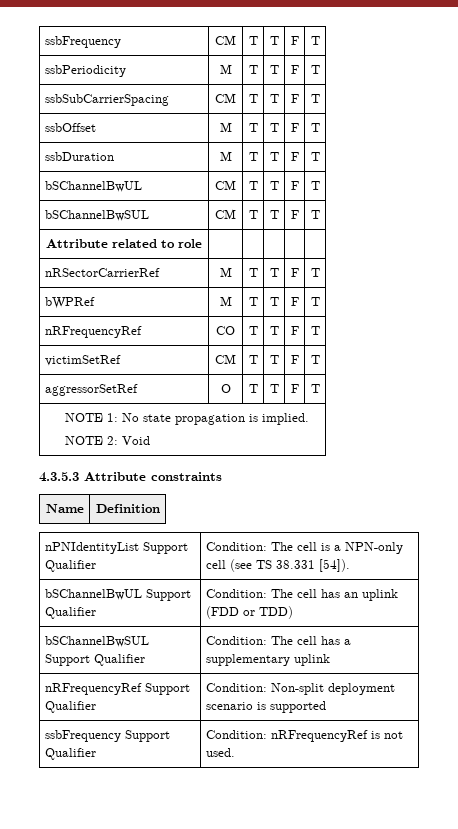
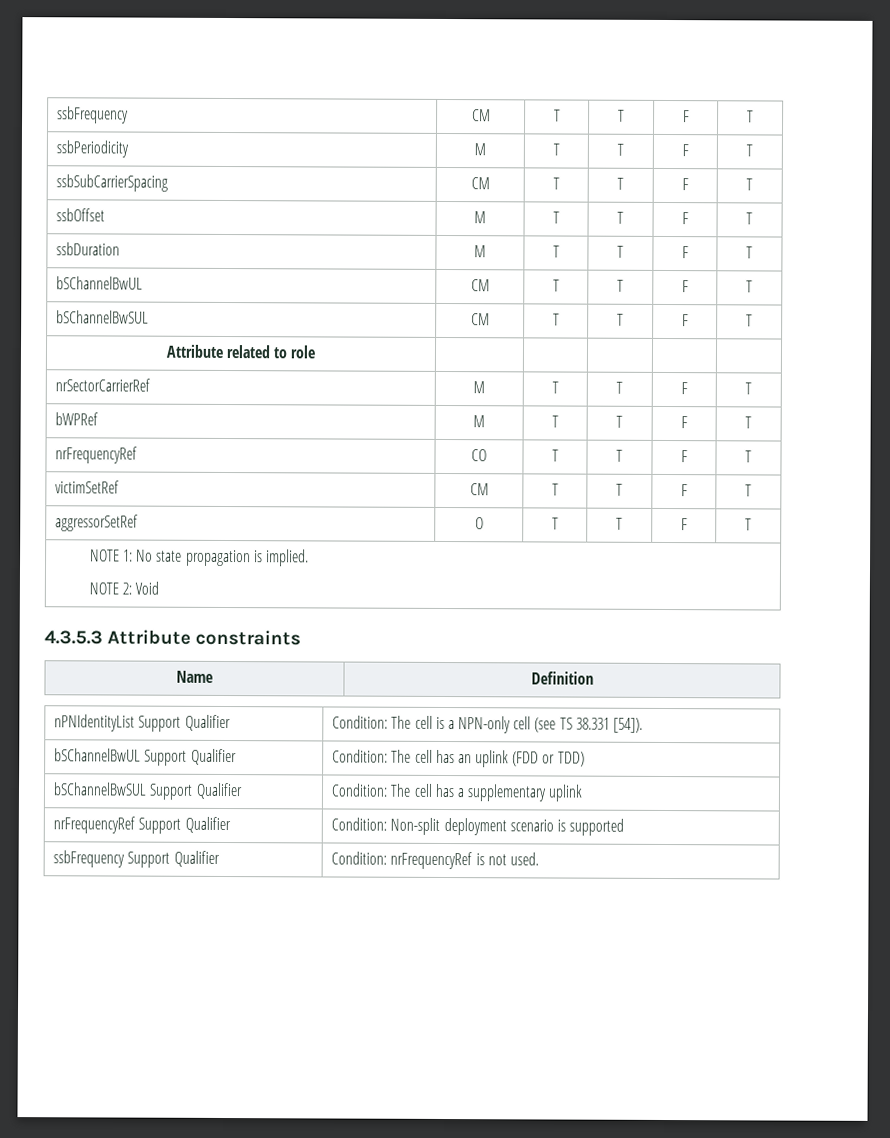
[44,268,160,277] nRSectorCarrierRef -> [55,378,151,392] nrSectorCarrierRef
[44,326,142,338] nRFrequencyRef -> [55,446,138,464] nrFrequencyRef
[44,683,142,695] nRFrequencyRef -> [53,816,136,834] nrFrequencyRef
[270,730,368,742] nRFrequencyRef -> [390,851,473,870] nrFrequencyRef

